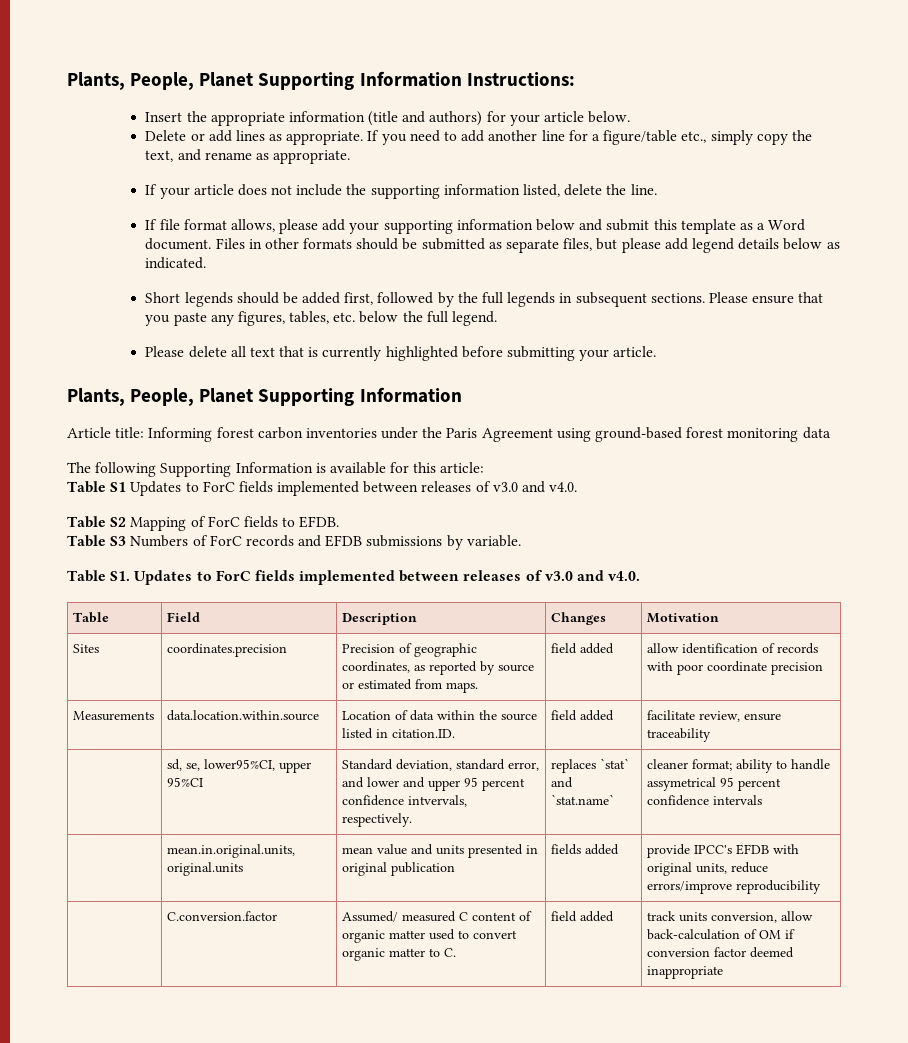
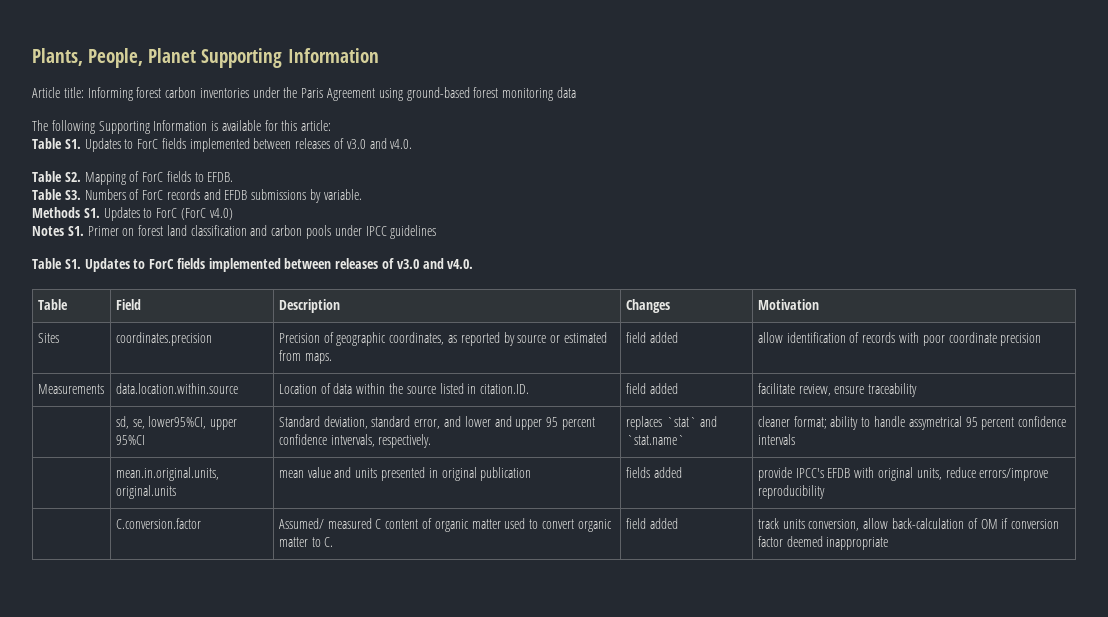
[67,71,575,90] [145,111,631,126] [145,130,812,145] [145,149,351,164] [145,184,657,199] [145,219,806,234] [145,238,840,253] [145,257,207,269] [145,292,824,307] [145,311,498,326] [145,346,657,361] [67,387,462,406] Plants, People, Planet Supporting Information Instructions: // Insert the appropriate information (title and authors) for your article below. // Delete or add lines as appropriate. If you need to add another line for a figure/table etc., simply copy the text, and rename as appropriate. // If your article does not include the supporting information listed, delete the line. // If file format allows, please add your supporting information below and submit this template as a Word document. Files in other formats should be submitted as separate files, but please add legend details below as indicated. // Short legends should be added first, followed by the full legends in subsequent sections. Please ensure that you paste any figures, tables, etc. below the full legend. // Please delete all text that is currently highlighted before submitting your article. // Plants, People, Planet Supporting Information -> [32,48,379,68] Plants, People, Planet Supporting Information
[110,482,127,492] S1 -> [64,139,81,149] S1.
[110,517,127,527] S2 -> [64,172,81,182] S2.
[110,536,127,546] S3 -> [64,190,81,200] S3.
(521, 541) none -> [32,207,233,221] [32,225,437,239] // Methods S1. Updates to ForC (ForC v4.0) // Notes S1. Primer on forest land classification and carbon pools under IPCC guidelines

